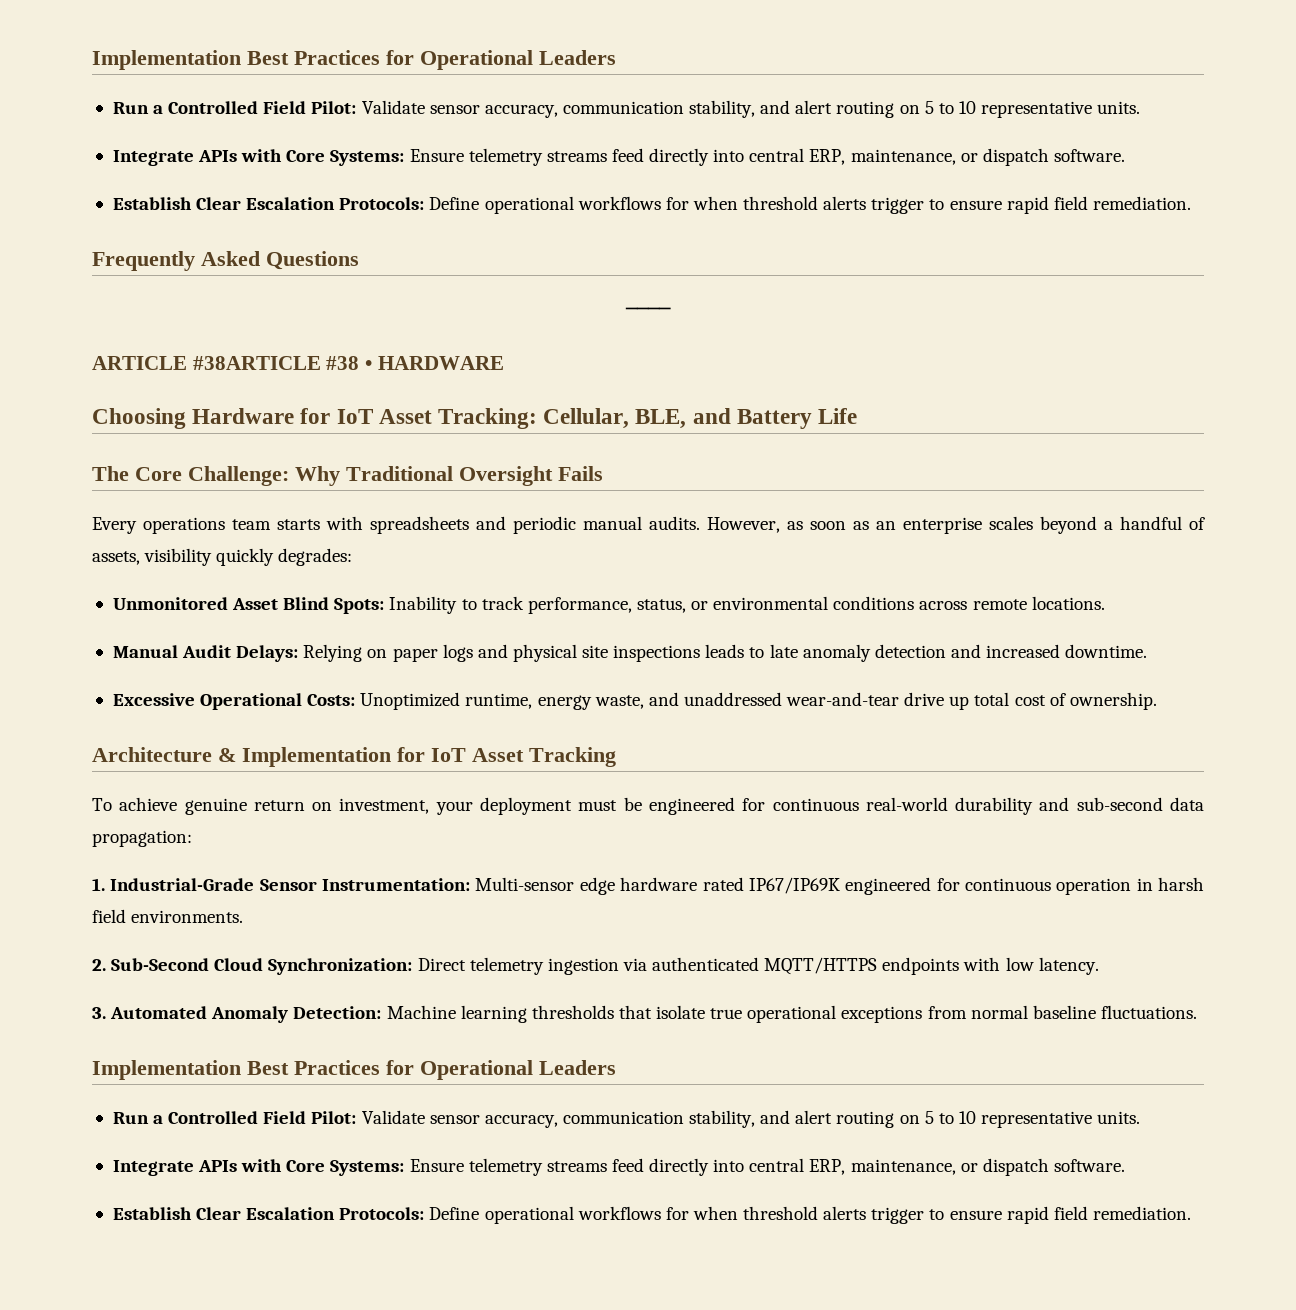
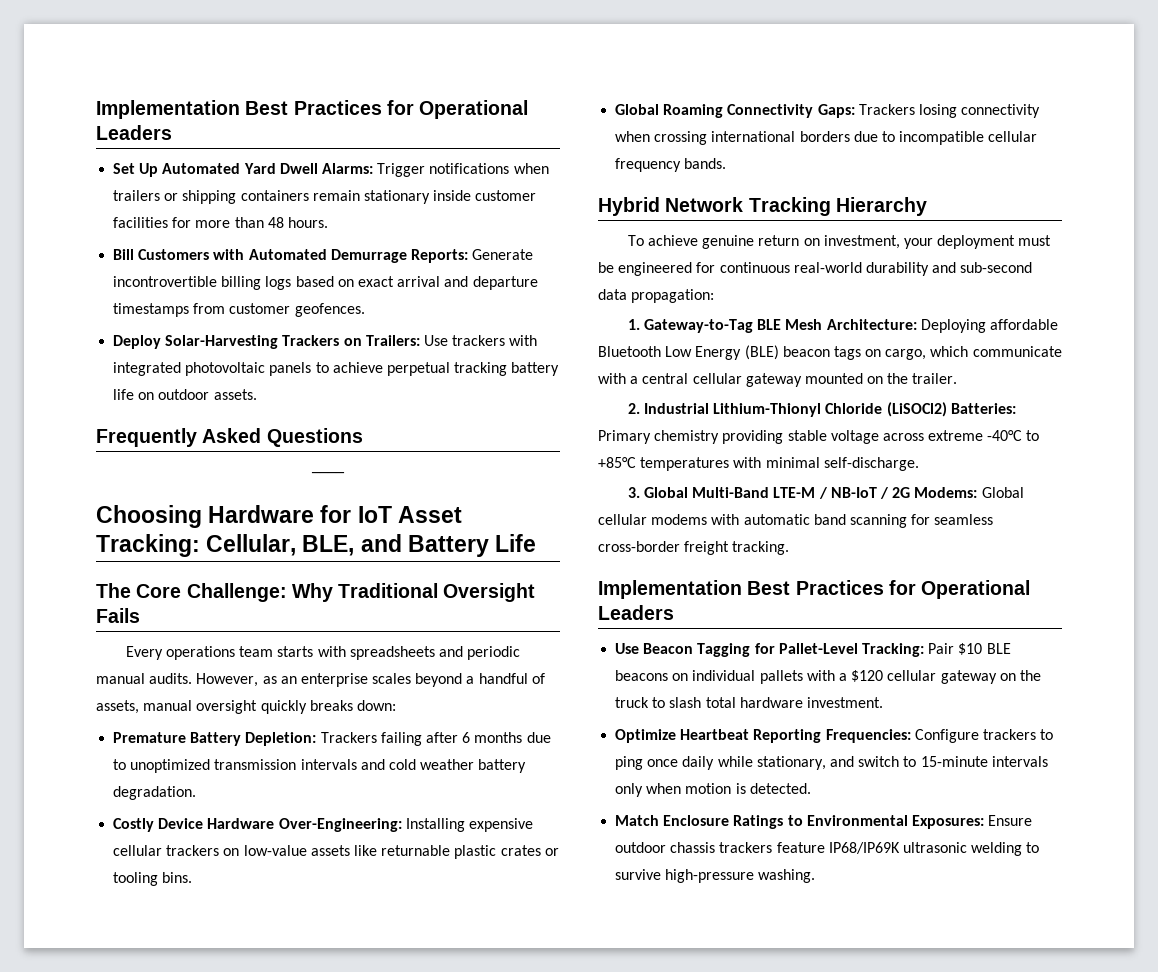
[92,50,616,70] [112,100,1141,118] [112,148,1125,166] [112,196,1191,214] Implementation Best Practices for Operational Leaders // Run a Controlled Field Pilot: Validate sensor accuracy, communication stability, and alert routing on 5 to 10 representative units. // Integrate APIs with Core Systems: Ensure telemetry streams feed directly into central ERP, maintenance, or dispatch software. // Establish Clear Escalation Protocols: Define operational workflows for when threshold alerts trigger to ensure rapid field remediation. -> [96,100,529,119] [96,125,172,140] [113,163,549,177] [113,190,537,204] [113,217,328,228] [113,249,534,263] [113,276,538,290] [113,303,365,317] [113,335,538,349] [113,362,560,376] [113,389,257,400] Implementation Best Practices for Operational Leaders // Set Up Automated Yard Dwell Alarms: Trigger notifications when trailers or shipping containers remain stationary inside customer facilities for more than 48 hours. // Bill Customers with Automated Demurrage Reports: Generate incontrovertible billing logs based on exact arrival and departure timestamps from customer geofences. // Deploy Solar-Harvesting Trackers on Trailers: Use trackers with integrated photovoltaic panels to achieve perpetual tracking battery life on outdoor assets.
[92,356,504,370] // ARTICLE #38ARTICLE #38 • HARDWARE -> (345, 474) none
[810,521,869,530] soon as -> (277, 680) none
[144,548,353,566] [112,596,1105,614] [112,644,1148,662] [112,692,1157,710] [92,747,524,767] visibility quickly degrades: // Unmonitored Asset Blind Spots: Inability to track performance, status, or environmental conditions across remote locations. // Manual Audit Delays: Relying on paper logs and physical site inspections leads to late anomaly detection and increased downtime. // Excessive Operational Costs: Unoptimized runtime, energy waste, and unaddressed wear-and-tear drive up total cost of ownership. // Architecture & Implementation for IoT Asset -> [143,700,396,714] [113,732,551,746] [113,759,527,773] [113,786,197,800] [113,818,533,832] [113,845,559,859] [113,872,193,886] [615,104,1041,118] [615,131,1038,145] [615,158,727,172] [598,197,744,216] manual oversight quickly breaks down: // Premature Battery Depletion: Trackers failing after 6 months due to unoptimized transmission intervals and cold weather battery degradation. // Costly Device Hardware Over-Engineering: Installing expensive cellular trackers on low-value assets like returnable plastic crates or tooling bins. // Global Roaming Connectivity Gaps: Trackers losing connectivity when crossing international borders due to incompatible cellular frequency bands. // Hybrid Network
(616, 757) none -> [835,197,927,216] Hierarchy
[110,877,1205,895] [92,909,244,923] [92,957,1099,975] [92,1005,1197,1023] [92,1060,616,1080] [112,1110,1141,1128] [112,1158,1125,1176] [112,1206,1191,1224] Industrial-Grade Sensor Instrumentation: Multi-sensor edge hardware rated IP67/IP69K engineered for continuous operation in harsh field environments. // 2. Sub-Second Cloud Synchronization: Direct telemetry ingestion via authenticated MQTT/HTTPS endpoints with low latency. // 3. Automated Anomaly Detection: Machine learning thresholds that isolate true operational exceptions from normal baseline fluctuations. // Implementation Best Practices for Operational Leaders // Run a Controlled Field Pilot: Validate sensor accuracy, communication stability, and alert routing on 5 to 10 representative units. // Integrate APIs with Core Systems: Ensure telemetry streams feed directly into central ERP, maintenance, or dispatch software. // Establish Clear Escalation Protocols: Define operational workflows for when threshold alerts trigger to ensure rapid field remediation. -> [644,319,1059,333] [598,345,1062,360] [598,373,958,387] [627,402,1016,417] [598,430,1040,444] [598,457,919,471] [627,487,1024,499] [598,514,994,528] [598,541,790,555] [598,580,1031,599] [598,605,674,620] [615,643,1011,657] [615,670,1041,684] [615,697,883,708] [615,729,1054,743] [615,756,1048,770] [615,783,811,797] [615,815,1033,829] [615,842,1040,856] [615,869,816,883] Gateway-to-Tag BLE Mesh Architecture: Deploying affordable Bluetooth Low Energy (BLE) beacon tags on cargo, which communicate with a central cellular gateway mounted on the trailer. // 2. Industrial Lithium-Thionyl Chloride (LiSOCl2) Batteries: Primary chemistry providing stable voltage across extreme -40°C to +85°C temperatures with minimal self-discharge. // 3. Global Multi-Band LTE-M / NB-IoT / 2G Modems: Global cellular modems with automatic band scanning for seamless cross-border freight tracking. // Implementation Best Practices for Operational Leaders // Use Beacon Tagging for Pallet-Level Tracking: Pair $10 BLE beacons on individual pallets with a $120 cellular gateway on the truck to slash total hardware investment. // Optimize Heartbeat Reporting Frequencies: Configure trackers to ping once daily while stationary, and switch to 15-minute intervals only when motion is detected. // Match Enclosure Ratings to Environmental Exposures: Ensure outdoor chassis trackers feature IP68/IP69K ultrasonic welding to survive high-pressure washing.

